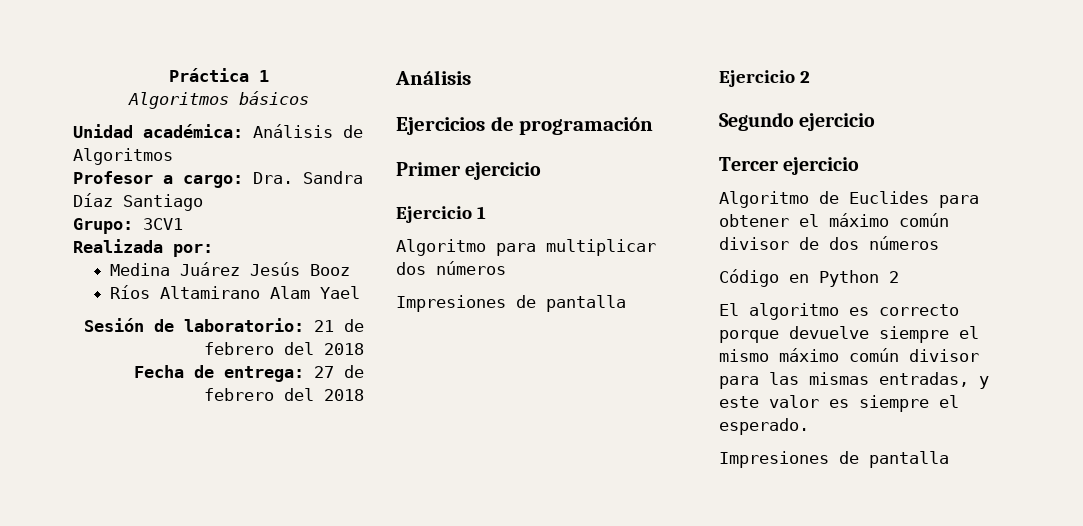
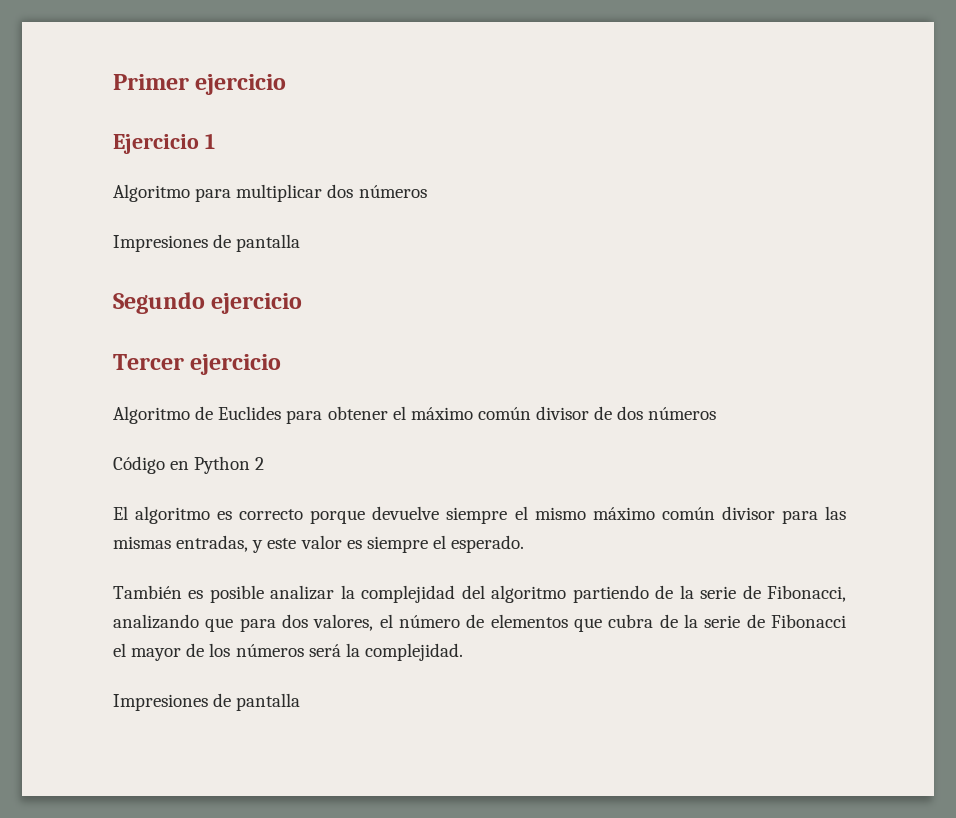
[168,68,269,82] [127,91,309,109] [73,124,363,138] [73,148,173,165] [73,171,363,188] [73,193,203,211] [73,218,183,234] [73,239,213,257] [110,262,351,276] [110,285,361,299] [84,318,364,332] [204,342,364,355] [134,365,364,382] [204,388,364,401] [395,70,471,85] [396,116,654,135] Práctica 1 // Algoritmos básicos // Unidad académica: Análisis de Algoritmos // Profesor a cargo: Dra. Sandra Díaz Santiago // Grupo: 3CV1 // Realizada por: // Medina Juárez Jesús Booz // Ríos Altamirano Alam Yael // Sesión de laboratorio: 21 de febrero del 2018 // Fecha de entrega: 27 de febrero del 2018 // Análisis // Ejercicios de programación // -> (113, 82) none
[719,70,810,87] // Ejercicio 2 -> (301, 243) none
(809, 426) none -> [113,585,846,603] [113,614,847,632] [113,643,463,661] // También es posible analizar la complejidad del algoritmo partiendo de la serie de Fibonacci, analizando que para dos valores, el número de elementos que cubra de la serie de Fibonacci el mayor de los números será la complejidad.

